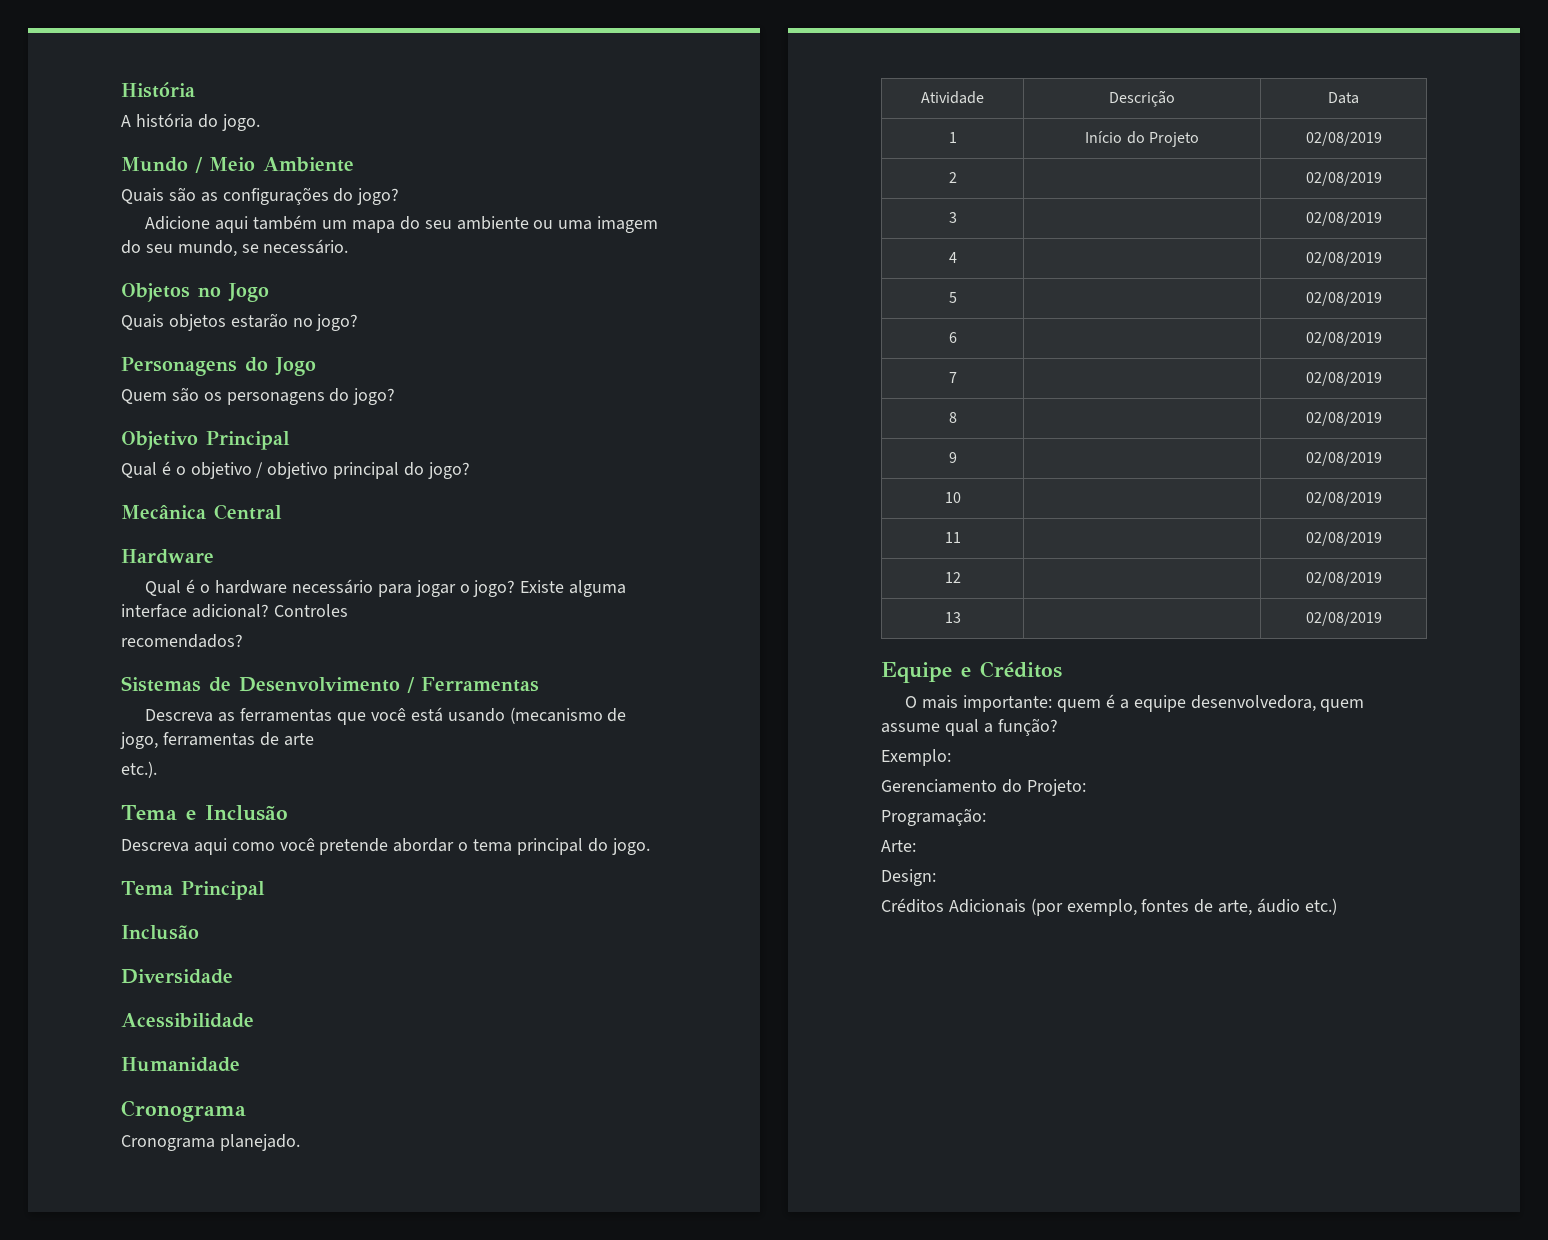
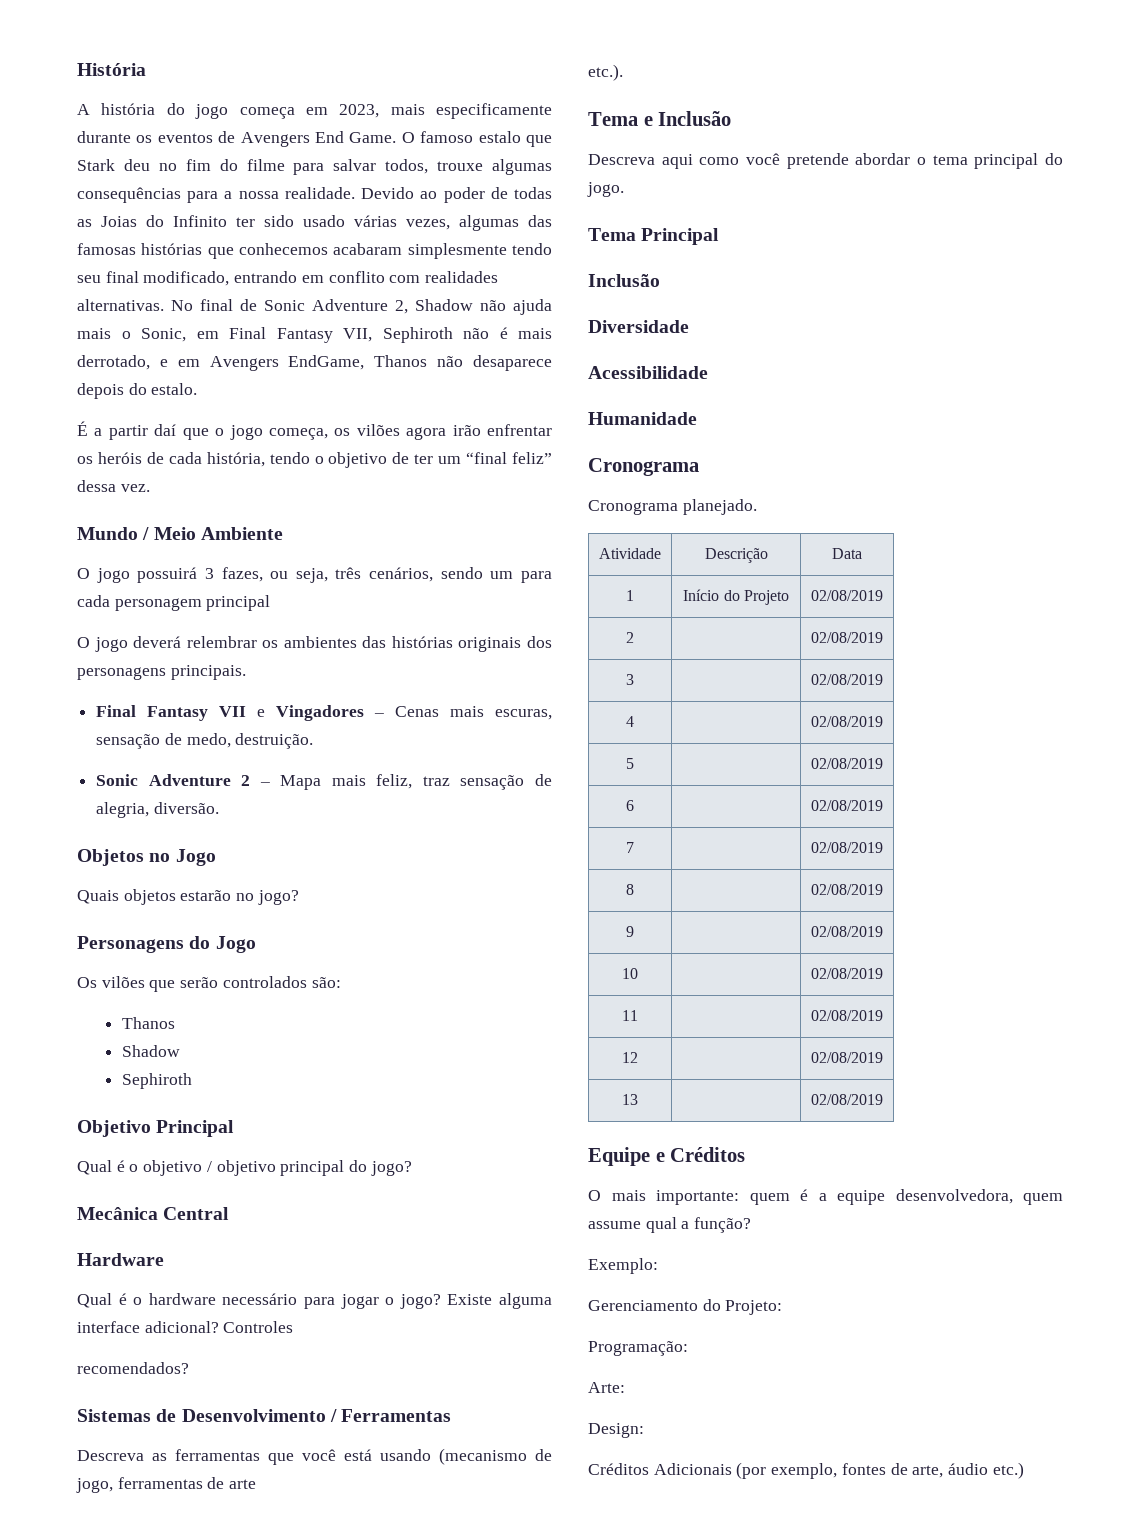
[221,114,260,131] [121,157,354,173] [121,187,400,205] [145,215,659,233] [121,239,349,257] jogo. // Mundo / Meio Ambiente // Quais são as configurações do jogo? // Adicione aqui também um mapa do seu ambiente ou uma imagem do seu mundo, se necessário. -> [195,103,552,119] [77,131,552,147] [77,159,552,175] [77,187,552,203] [77,215,552,231] [77,243,552,259] [77,271,499,286] [77,299,552,315] [77,327,552,343] [77,355,552,371] [77,383,198,399] [77,421,552,440] [77,452,552,468] [77,480,150,492] [77,527,283,540] [77,567,552,583] [77,595,271,611] [77,636,552,652] [77,665,246,680] [96,705,552,721] [96,733,314,749] [96,774,552,790] [96,802,219,818] jogo começa em 2023, mais especificamente durante os eventos de Avengers End Game. O famoso estalo que Stark deu no fim do filme para salvar todos, trouxe algumas consequências para a nossa realidade. Devido ao poder de todas as Joias do Infinito ter sido usado várias vezes, algumas das famosas histórias que conhecemos acabaram simplesmente tendo seu final modificado, entrando em conflito com realidades alternativas. No final de Sonic Adventure 2, Shadow não ajuda mais o Sonic, em Final Fantasy VII, Sephiroth não é mais derrotado, e em Avengers EndGame, Thanos não desaparece depois do estalo. // É a partir daí que o jogo começa, os vilões agora irão enfrentar os heróis de cada história, tendo o objetivo de ter um “final feliz” dessa vez. // Mundo / Meio Ambiente // O jogo possuirá 3 fazes, ou seja, três cenários, sendo um para cada personagem principal // O jogo deverá relembrar os ambientes das histórias originais dos personagens principais. // Final Fantasy VII e Vingadores – Cenas mais escuras, sensação de medo, destruição. // Sonic Adventure 2 – Mapa mais feliz, traz sensação de alegria, diversão.
[121,387,396,405] Quem são os personagens do jogo? -> [77,976,341,992] [121,1017,175,1029] [121,1045,180,1057] [121,1073,192,1089] Os vilões que serão controlados são: // Thanos // Shadow // Sephiroth

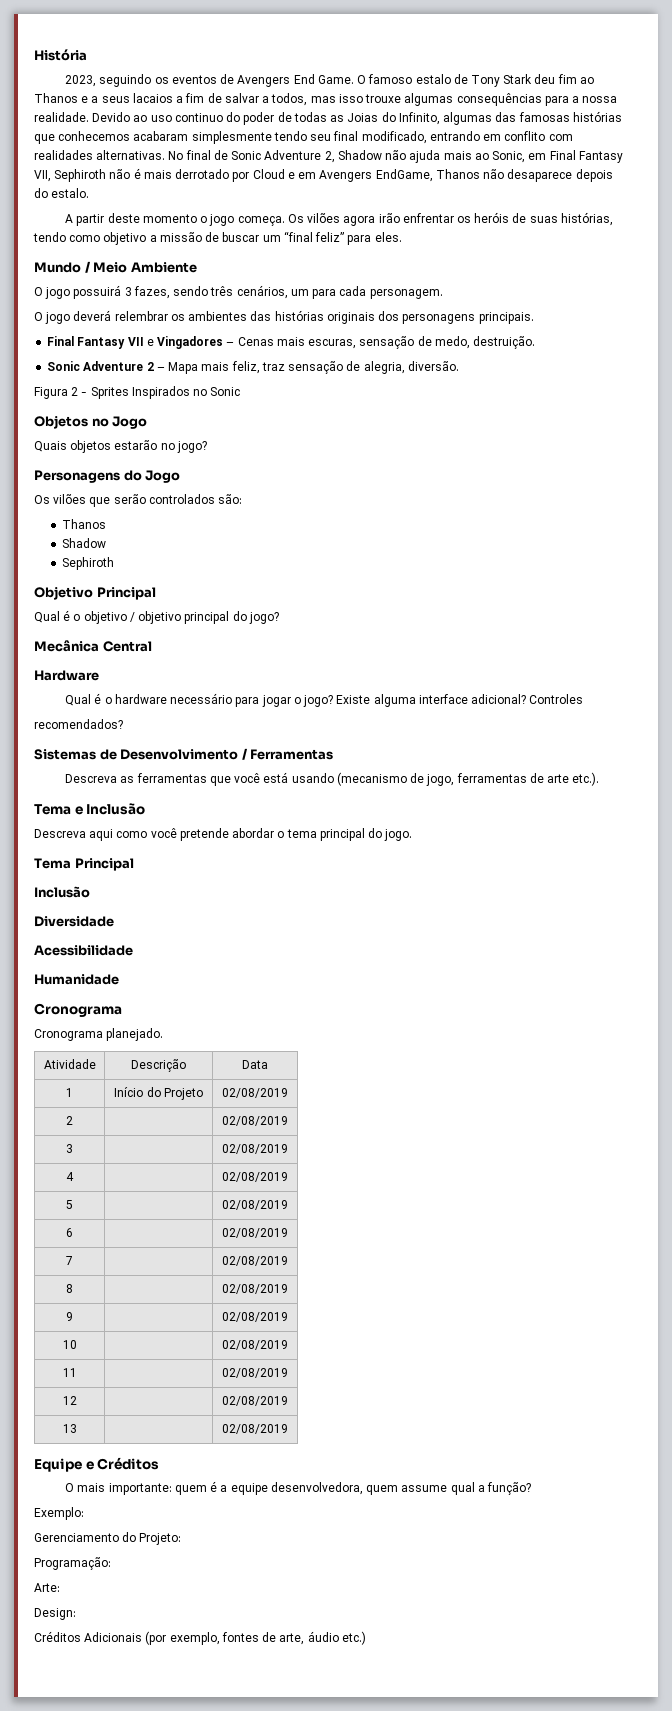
[77,103,552,119] [77,131,131,143] A história do jogo começa em 2023, mais especificamente durante -> [65,74,152,87] 2023, seguindo
[525,135,552,147] [77,159,429,175] que Stark deu no fim do filme para salvar todos, -> [453,74,594,87] [34,93,363,106] de Tony Stark deu fim ao Thanos e a seus lacaios a fim de salvar a todos, mas isso
(438, 195) none -> [150,112,241,122] uso continuo do
[173,215,450,230] Infinito ter sido usado várias vezes, -> [398,112,440,125] Infinito,
[121,331,131,339] o -> [474,153,489,160] ao
[77,355,150,370] derrotado, -> [175,169,285,182] derrotado por Cloud
[77,421,351,440] É a partir daí que o jogo começa, os -> [65,213,304,226] A partir deste momento o jogo começa. Os
[168,452,434,468] cada história, tendo o objetivo de ter -> [529,212,613,226] [33,232,260,245] suas histórias, tendo como objetivo a missão de buscar
[77,480,150,492] dessa vez. -> [347,232,402,245] para eles.
[270,568,328,583] ou seja, -> [173,286,209,296] sendo
[440,567,483,579] sendo -> (288, 292) none
[114,595,271,611] personagem principal -> [369,289,443,299] personagem.
(219, 808) none -> [34,386,241,399] // Figura 2 - Sprites Inspirados no Sonic
(257, 1484) // -> (569, 778) none

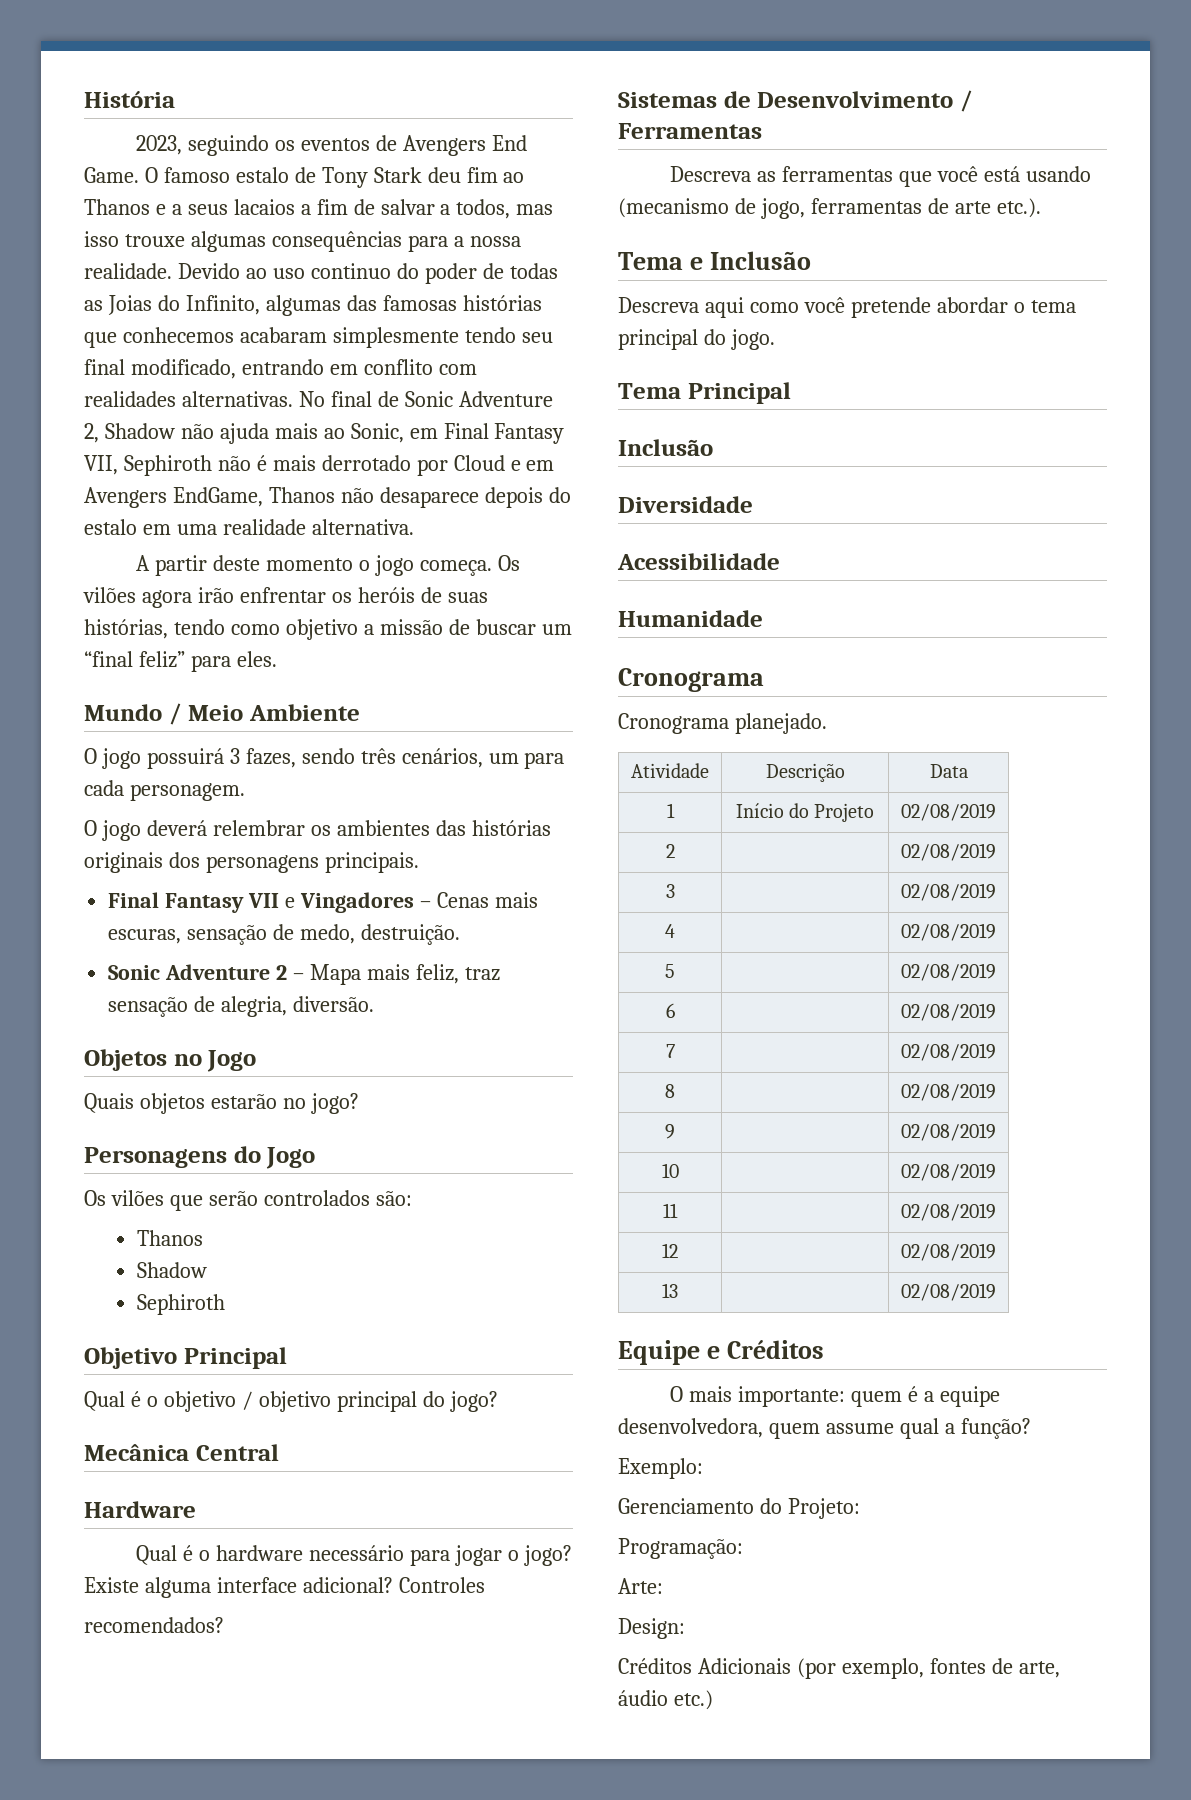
[51,188,90,198] estalo. -> [84,519,414,535] estalo em uma realidade alternativa.
[34,386,241,399] // Figura 2 - Sprites Inspirados no Sonic -> (375, 1004) none

